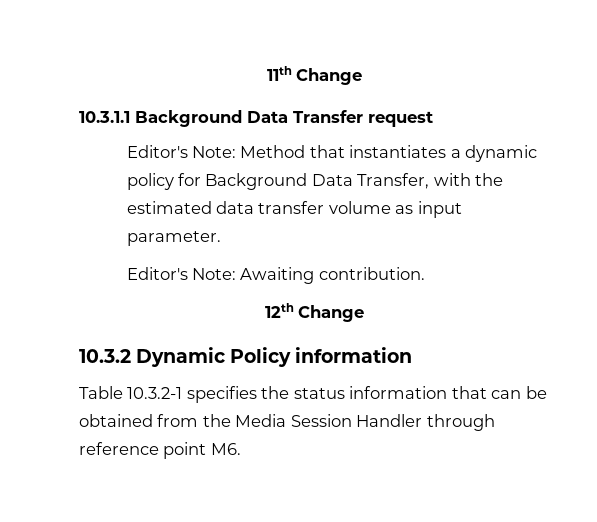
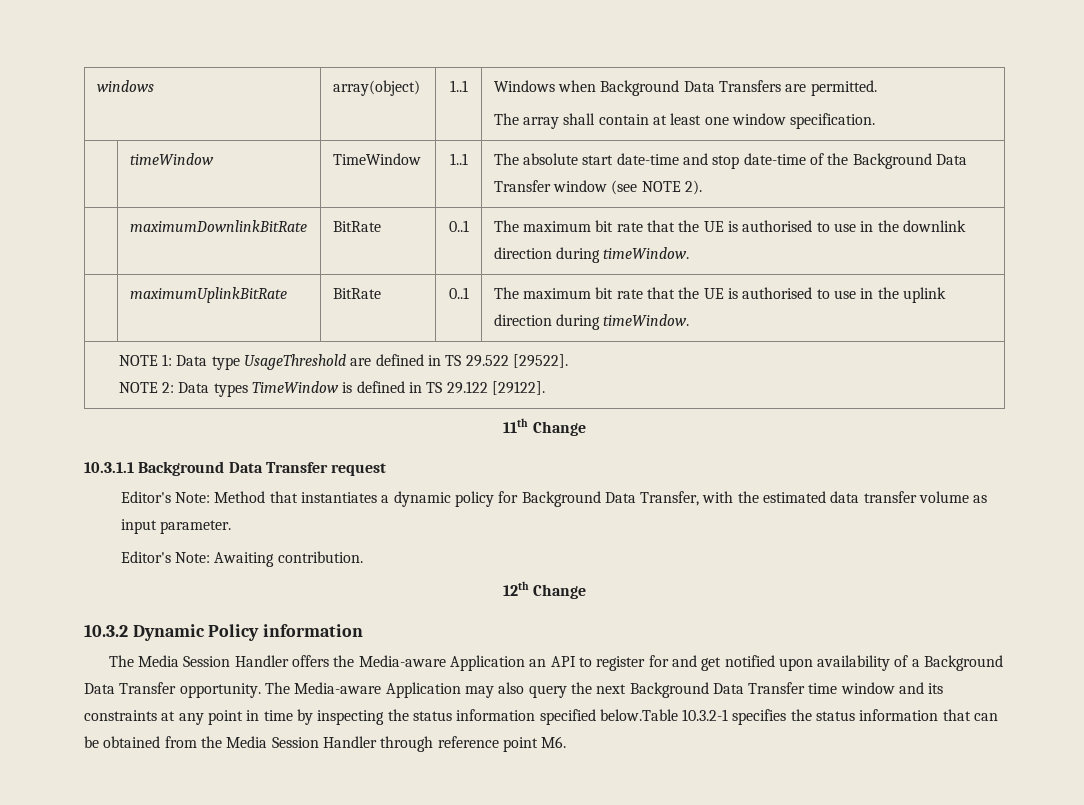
(266, 73) none -> [96,80,154,92] [332,80,420,96] [449,80,468,92] [493,80,877,96] [493,113,876,129] [129,153,214,165] [332,153,421,165] [449,153,468,165] [493,153,967,169] [493,180,702,195] [129,220,307,232] [332,221,381,232] [448,220,469,232] [493,220,966,232] [493,247,690,263] [129,287,287,303] [332,288,381,299] [448,287,469,299] [493,287,946,303] [493,314,690,330] [118,354,568,370] [118,381,545,397] windows | array(object) | 1..1 | Windows when Background Data Transfers are permitted. // The array shall contain at least one window specification. // | timeWindow | TimeWindow | 1..1 | The absolute start date-time and stop date-time of the Background Data Transfer window (see NOTE 2). // | maximumDownlinkBitRate | BitRate | 0..1 | The maximum bit rate that the UE is authorised to use in the downlink direction during timeWindow. // | maximumUplinkBitRate | BitRate | 0..1 | The maximum bit rate that the UE is authorised to use in the uplink direction during timeWindow. // NOTE 1: Data type UsageThreshold are defined in TS 29.522 [29522]. // NOTE 2: Data types TimeWindow is defined in TS 29.122 [29122]. //
[79,386,123,399] Table -> [108,655,1004,671] [84,682,944,698] [84,709,678,725] The Media Session Handler offers the Media-aware Application an API to register for and get notified upon availability of a Background Data Transfer opportunity. The Media-aware Application may also query the next Background Data Transfer time window and its constraints at any point in time by inspecting the status information specified below.Table

